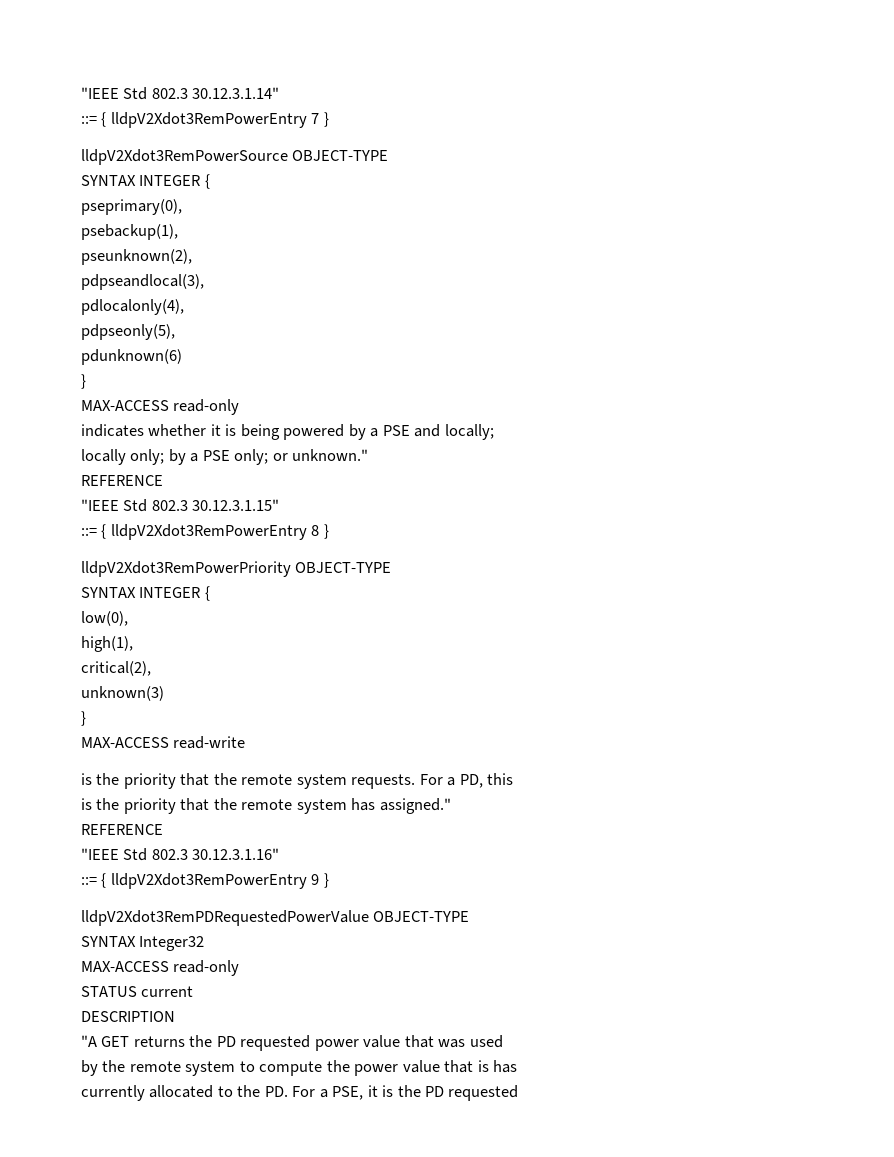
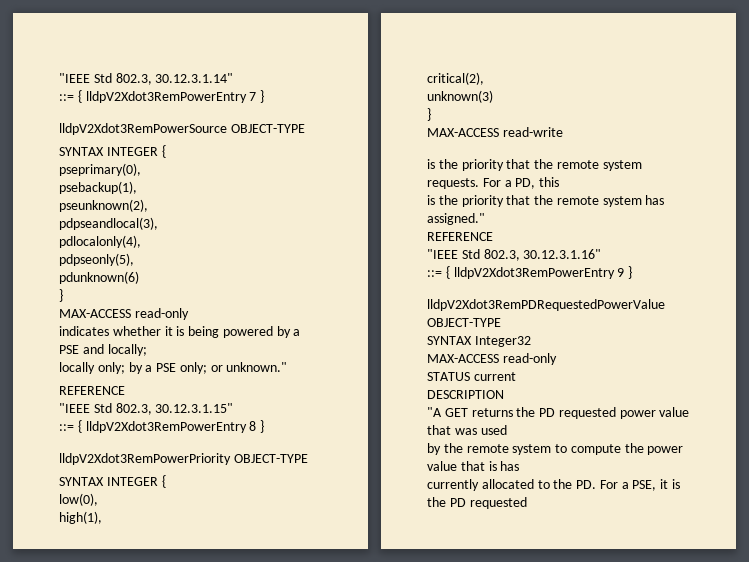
[81,87,188,100] "IEEE Std 802.3 -> [59,73,152,85] "IEEE Std 802.3,
[151,500,188,511] 802.3 -> [115,403,152,415] 802.3,
[151,849,188,860] 802.3 -> [483,249,520,261] 802.3,

